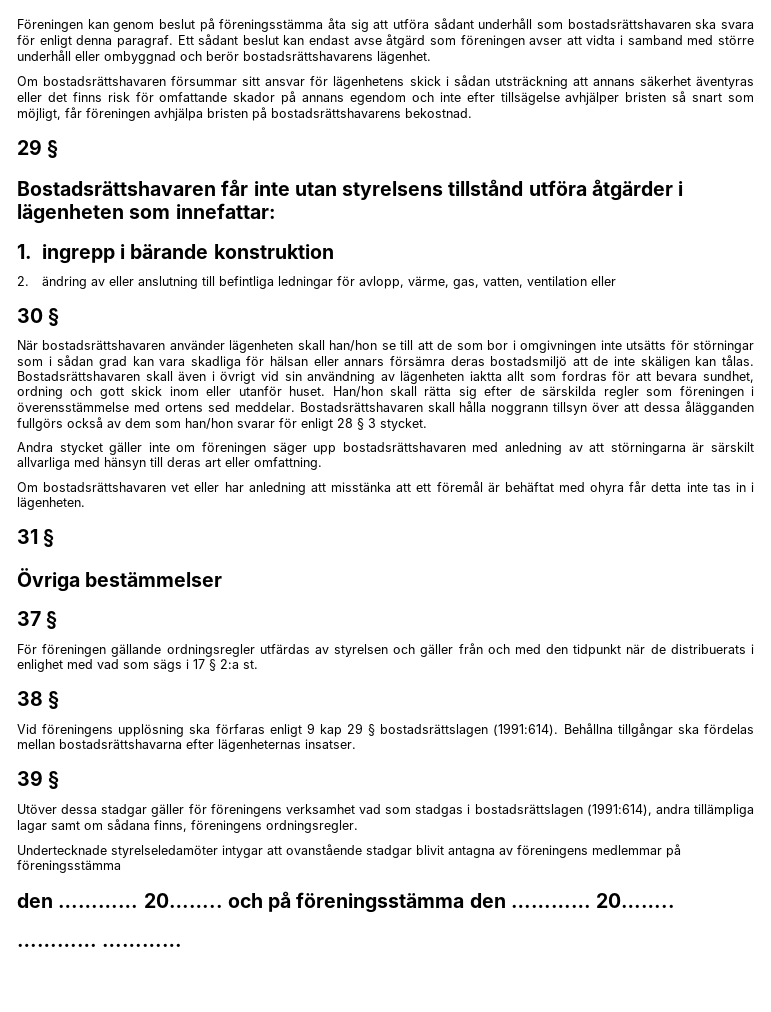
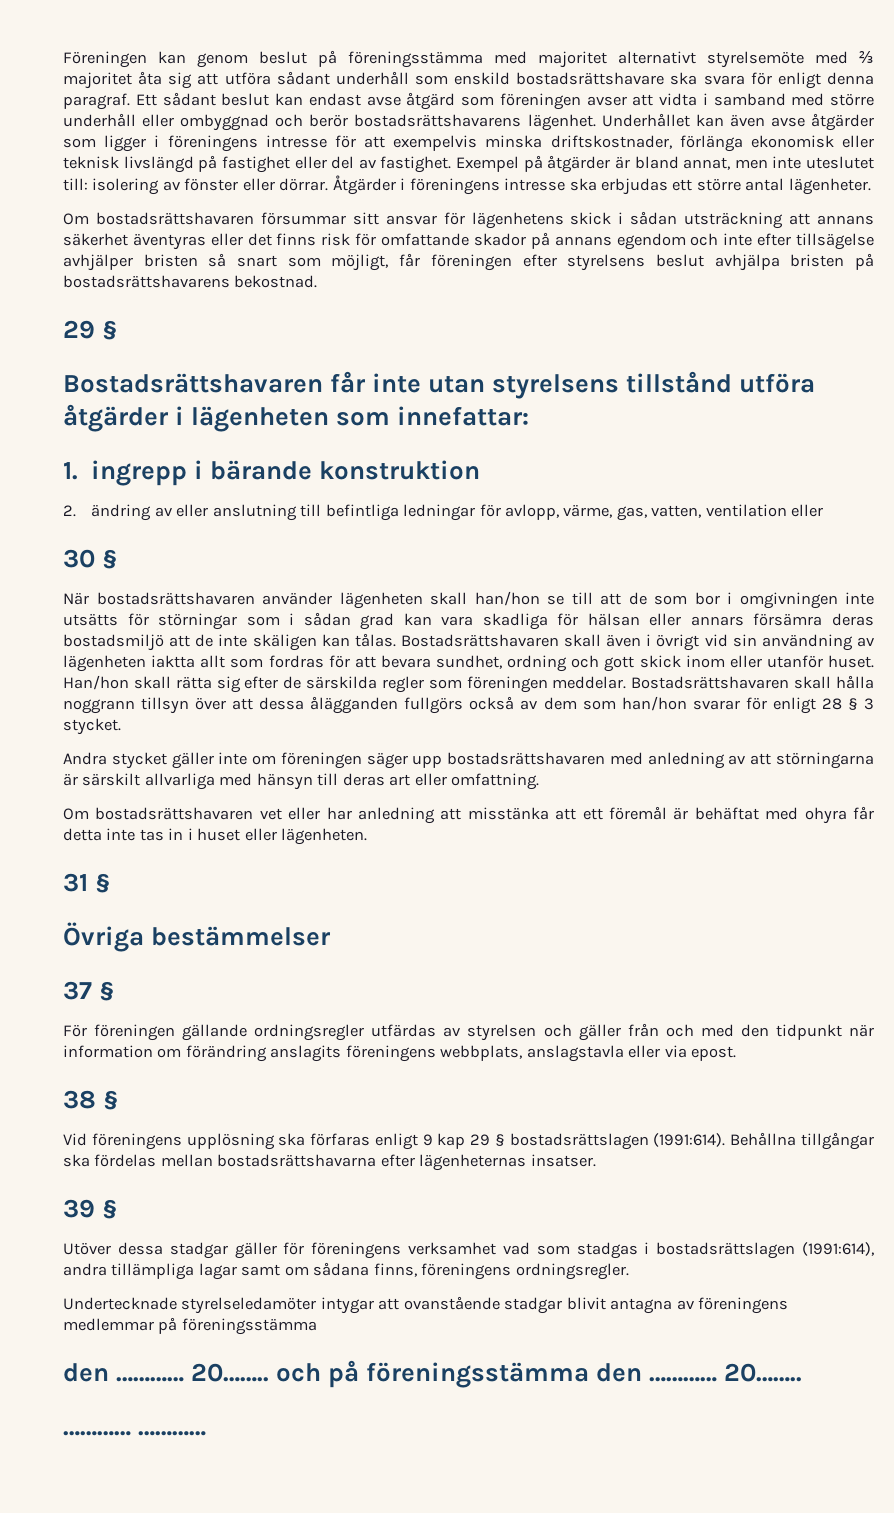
(324, 25) none -> [494,51,874,68] [63,72,132,89] med majoritet alternativt styrelsemöte med ⅔ majoritet
[567,19,691,29] bostadsrättshavaren -> [454,72,665,85] enskild bostadsrättshavare
(431, 57) none -> [601,113,875,131] [63,135,874,152] [63,155,874,173] [63,175,871,195] Underhållet kan även avse åtgärder som ligger i föreningens intresse för att exempelvis minska driftskostnader, förlänga ekonomisk eller teknisk livslängd på fastighet eller del av fastighet. Exempel på åtgärder är bland annat, men inte uteslutet till: isolering av fönster eller dörrar. Åtgärder i föreningens intresse ska erbjudas ett större antal lägenheter.
(150, 114) none -> [522,254,704,271] efter styrelsens beslut
[751,386,755,396] [17,402,230,412] i överensstämmelse med ortens sed -> (548, 684) none
(754, 487) none -> [197,828,277,841] huset eller
[650,644,754,654] [17,659,258,672] de distribuerats i enlighet med vad som sägs i 17 § 2:a st. -> [63,1045,737,1062] information om förändring anslagits föreningens webbplats, anslagstavla eller via epost.

